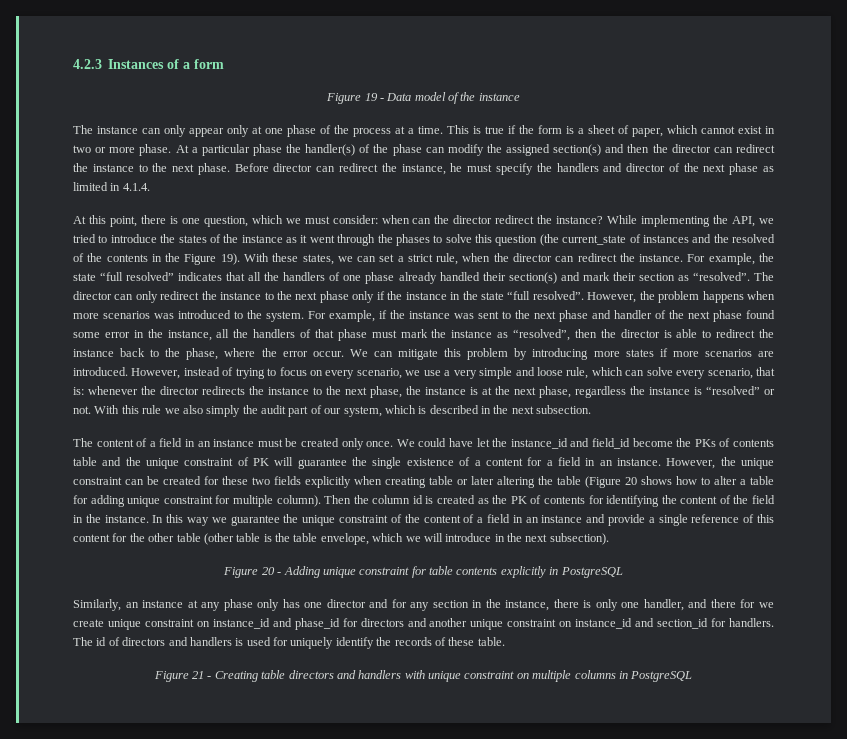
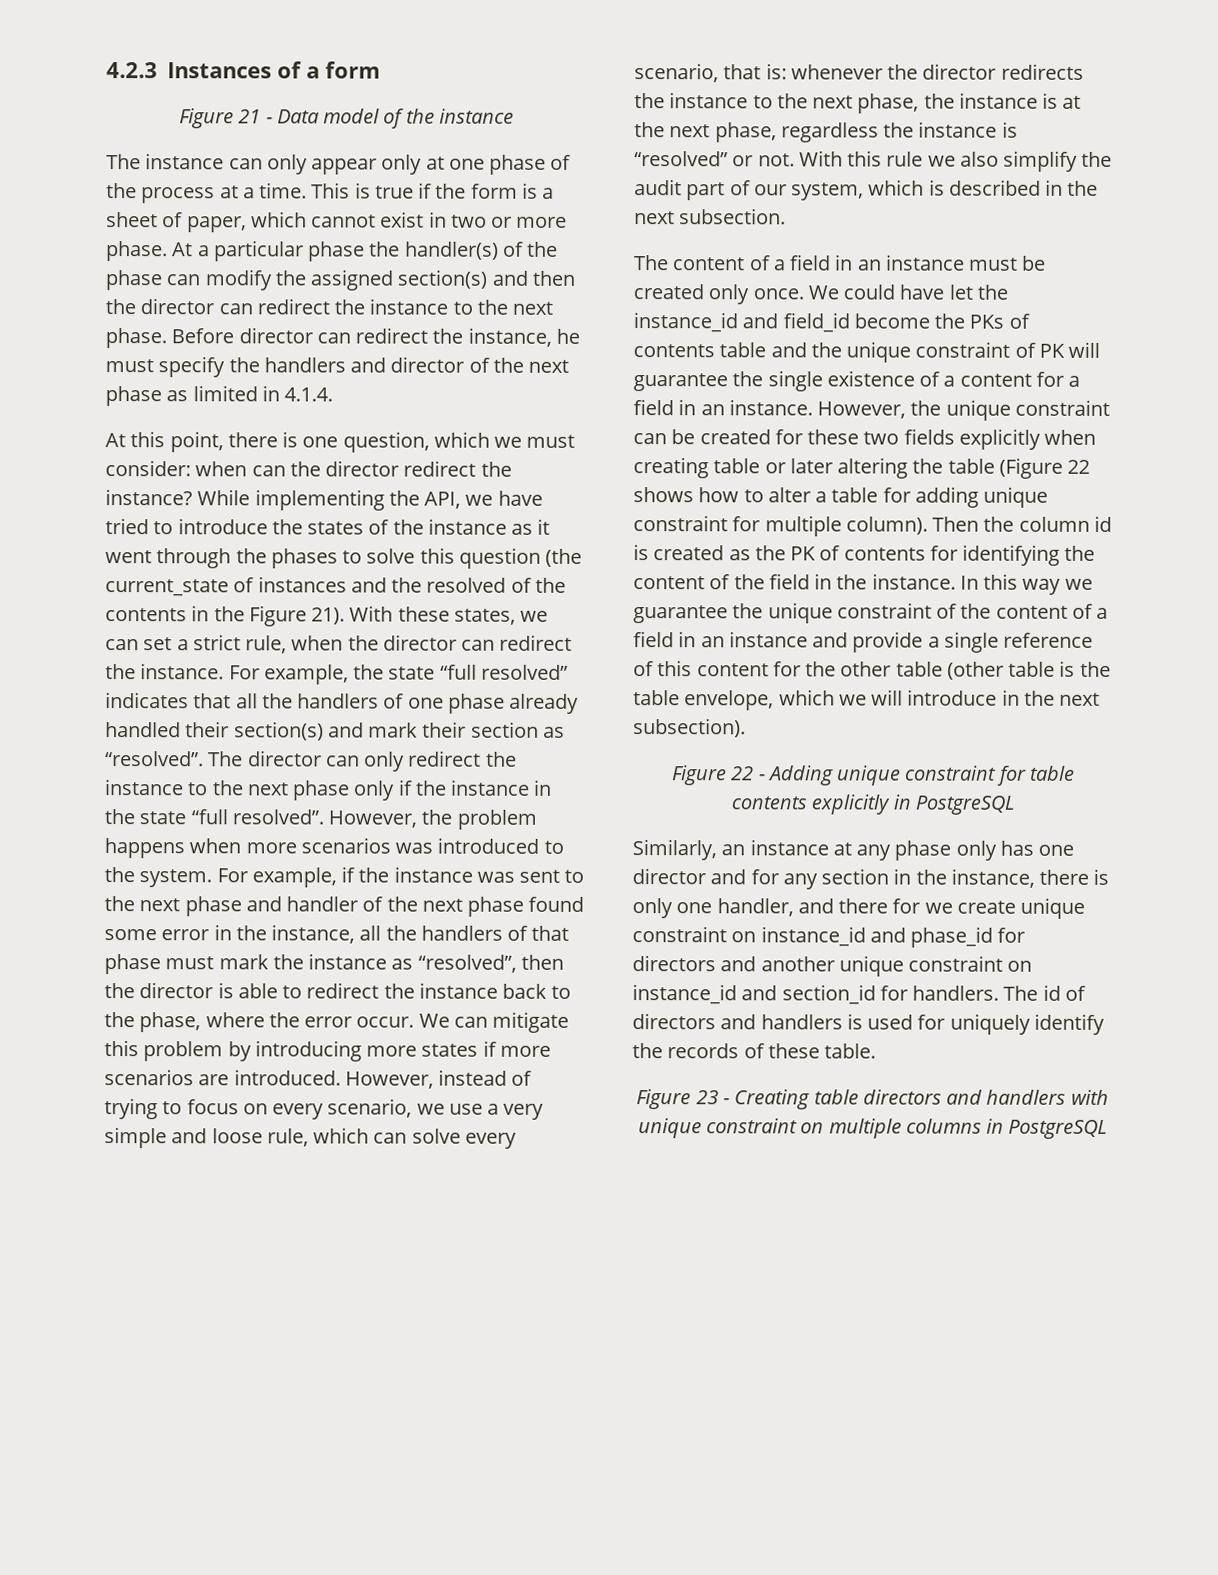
[364,93,378,101] 19 -> [238,109,262,124] 21
(775, 221) none -> [497,490,543,506] have
[220,253,240,265] 19). -> [311,607,346,625] 21).
[206,405,241,417] simply -> [1003,150,1079,172] simplify
[625,477,637,485] 20 -> [1067,459,1091,474] 22
[261,567,275,575] 20 -> [731,766,755,781] 22
[192,671,205,679] 21 -> [695,1090,719,1105] 23

